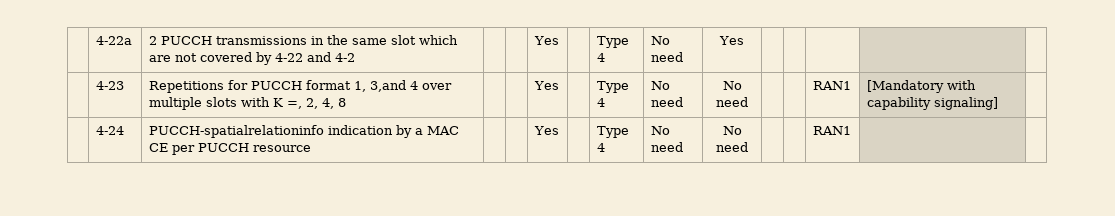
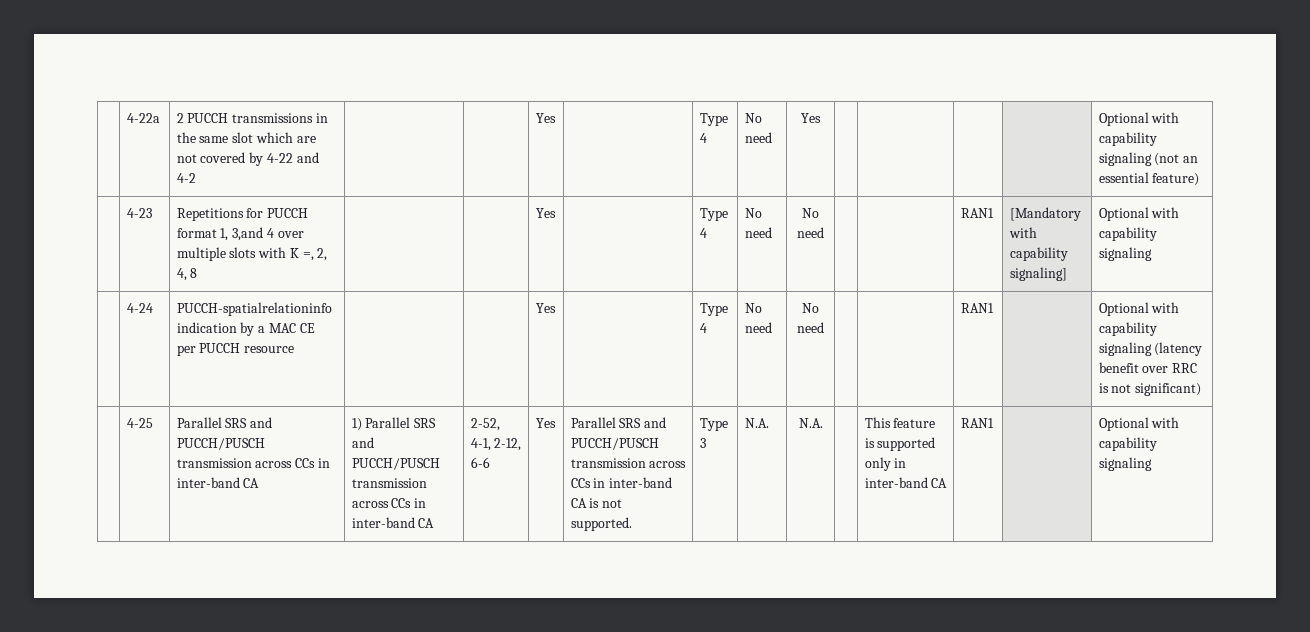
(745, 40) none -> [1098,112,1180,126] [1098,132,1157,146] [1098,152,1199,166] [1098,172,1200,186] Optional with capability signaling (not an essential feature)
(998, 103) none -> [1098,207,1180,221] [1098,227,1157,241] [1098,247,1152,261] Optional with capability signaling
(851, 130) none -> [1098,302,1180,316] [1098,322,1157,336] [1098,342,1203,356] [1098,362,1198,373] [1098,383,1202,396] [126,418,153,428] [176,417,273,428] [176,438,265,450] [176,458,330,468] [176,477,260,488] [351,417,437,431] [351,437,374,448] [351,458,440,470] [351,478,427,488] [351,498,427,508] [351,517,435,528] [470,418,500,431] [470,438,522,451] [470,457,490,468] [535,418,556,428] [570,417,667,428] [570,438,659,450] [570,458,687,468] [570,477,673,488] [570,498,623,508] [570,517,632,531] [699,418,728,431] [699,438,706,448] [744,418,769,428] [798,418,823,428] [864,417,936,428] [864,437,936,451] [864,457,907,471] [864,477,948,488] [960,418,994,428] [1098,417,1180,431] [1098,437,1157,451] [1098,457,1152,471] Optional with capability signaling (latency benefit over RRC is not significant) // | 4-25 | Parallel SRS and PUCCH/PUSCH transmission across CCs in inter-band CA | 1) Parallel SRS and PUCCH/PUSCH transmission across CCs in inter-band CA | 2-52, 4-1, 2-12, 6-6 | Yes | Parallel SRS and PUCCH/PUSCH transmission across CCs in inter-band CA is not supported. | Type 3 | N.A. | N.A. | | This feature is supported only in inter-band CA | RAN1 | | Optional with capability signaling

